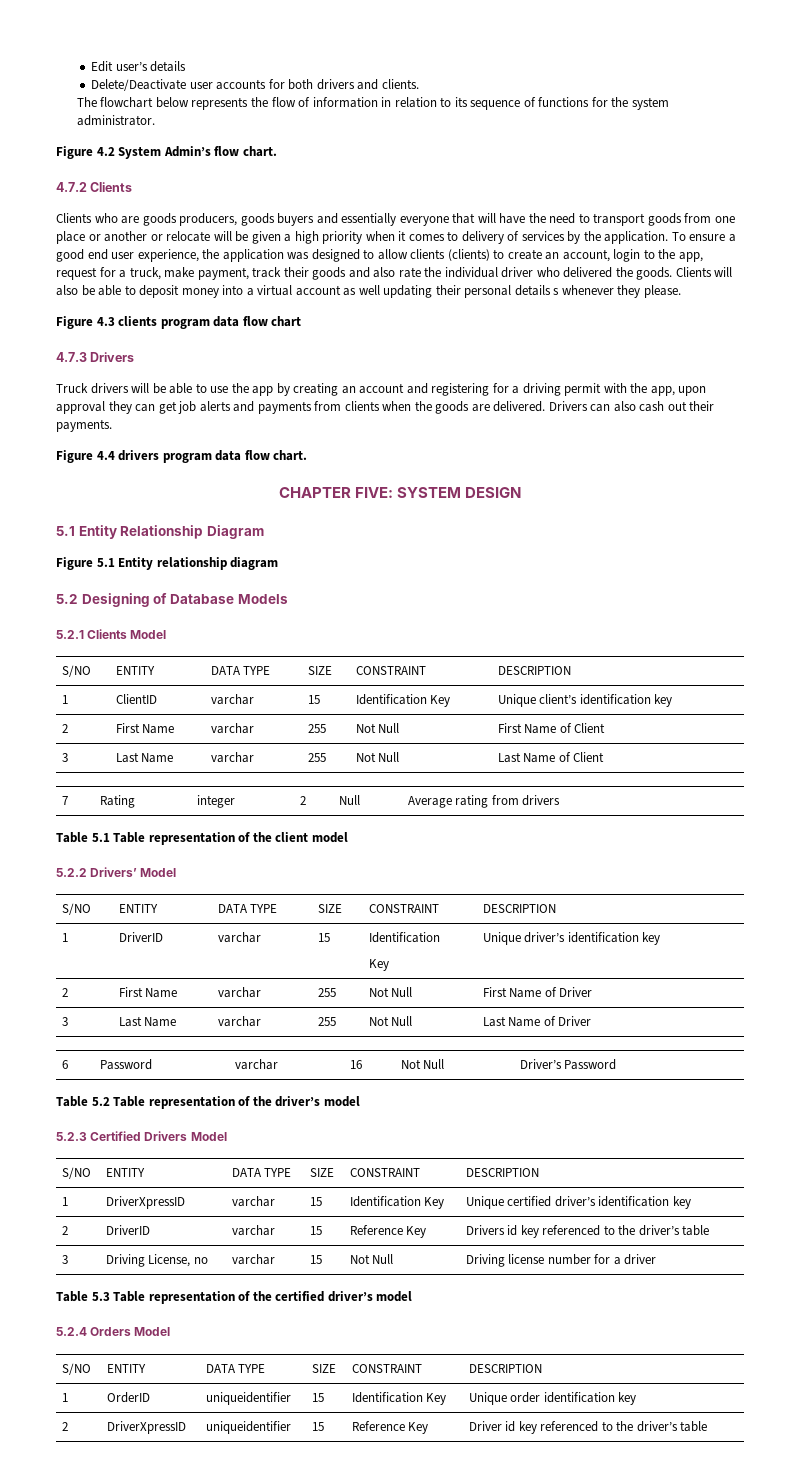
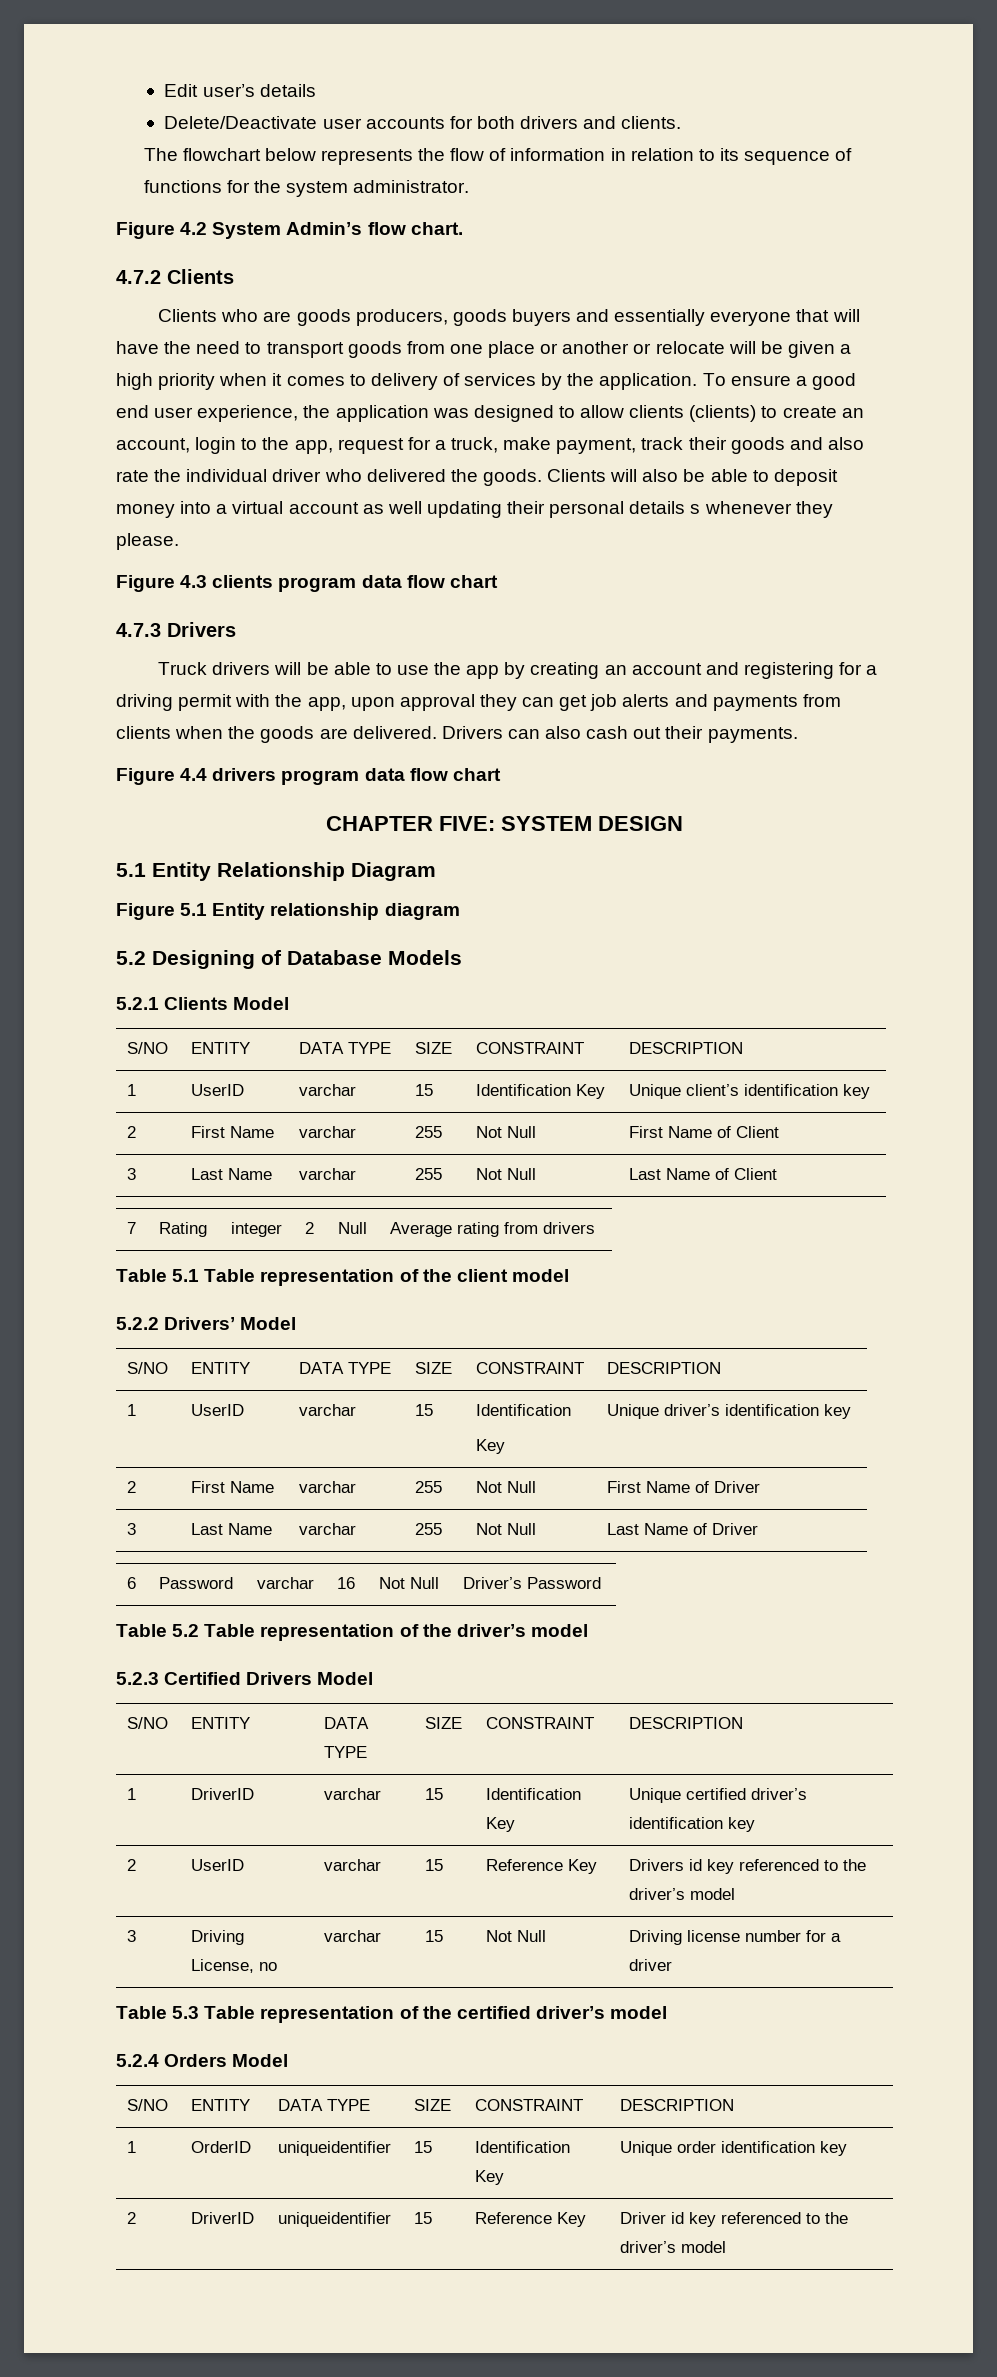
[273,450,308,461] chart. -> [452,768,501,781] chart
[115,694,157,704] ClientID -> [191,1084,245,1096] UserID
[118,932,163,942] DriverID -> [191,1404,245,1416] UserID
[105,1196,185,1209] DriverXpressID -> [191,1788,255,1800] DriverID
[105,1225,150,1235] DriverID -> [191,1859,245,1871] UserID
[682,1225,710,1236] table -> [690,1888,736,1900] model
[106,1421,186,1434] DriverXpressID -> [191,2212,255,2224] DriverID
[680,1421,708,1432] table -> [681,2241,727,2253] model

